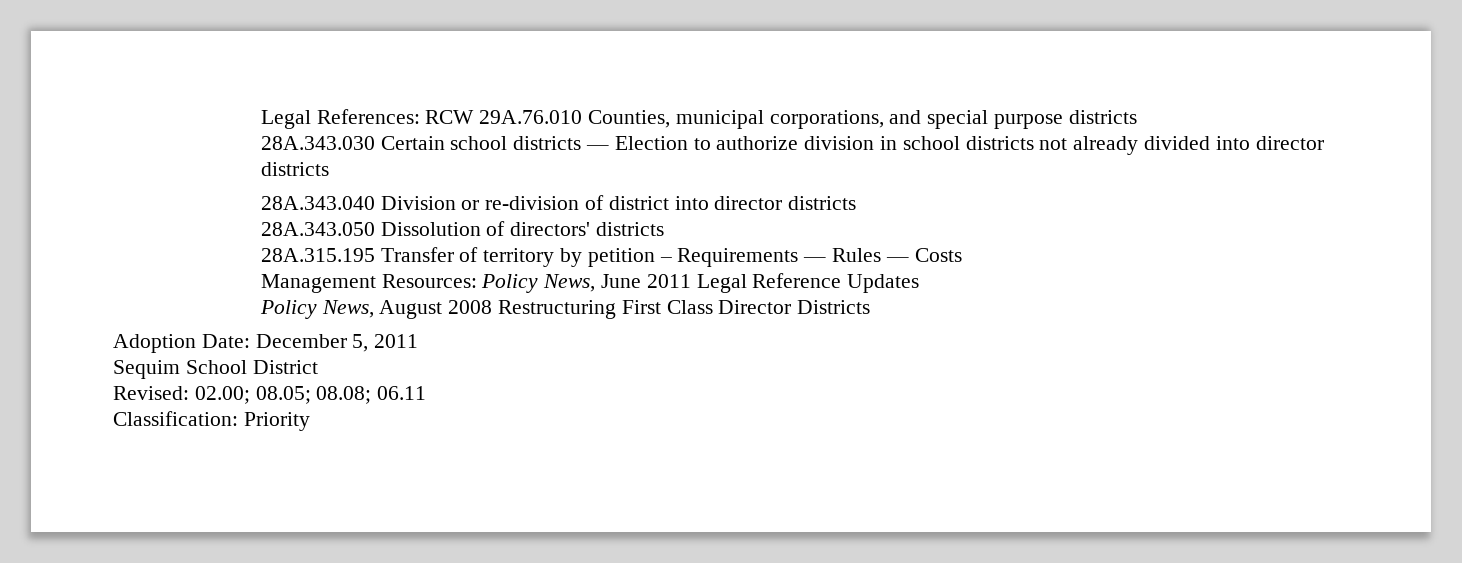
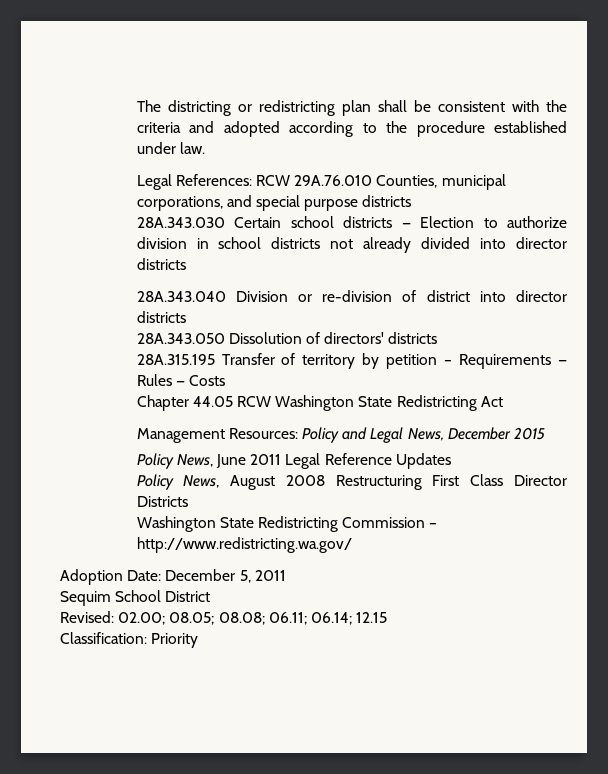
(260, 119) none -> [136,100,567,116] [136,121,567,137] [136,142,205,154] The districting or redistricting plan shall be consistent with the criteria and adopted according to the procedure established under law. //
[260,274,477,293] Management Resources: -> [136,395,503,411] [136,427,545,443] Chapter 44.05 RCW Washington State Redistricting Act // Management Resources: Policy and Legal News, December 2015 //
(871, 307) none -> [136,516,438,532] [136,537,352,553] // Washington State Redistricting Commission – http://www.redistricting.wa.gov/
[377,386,427,400] 06.11 -> [268,612,388,625] 06.11; 06.14; 12.15

